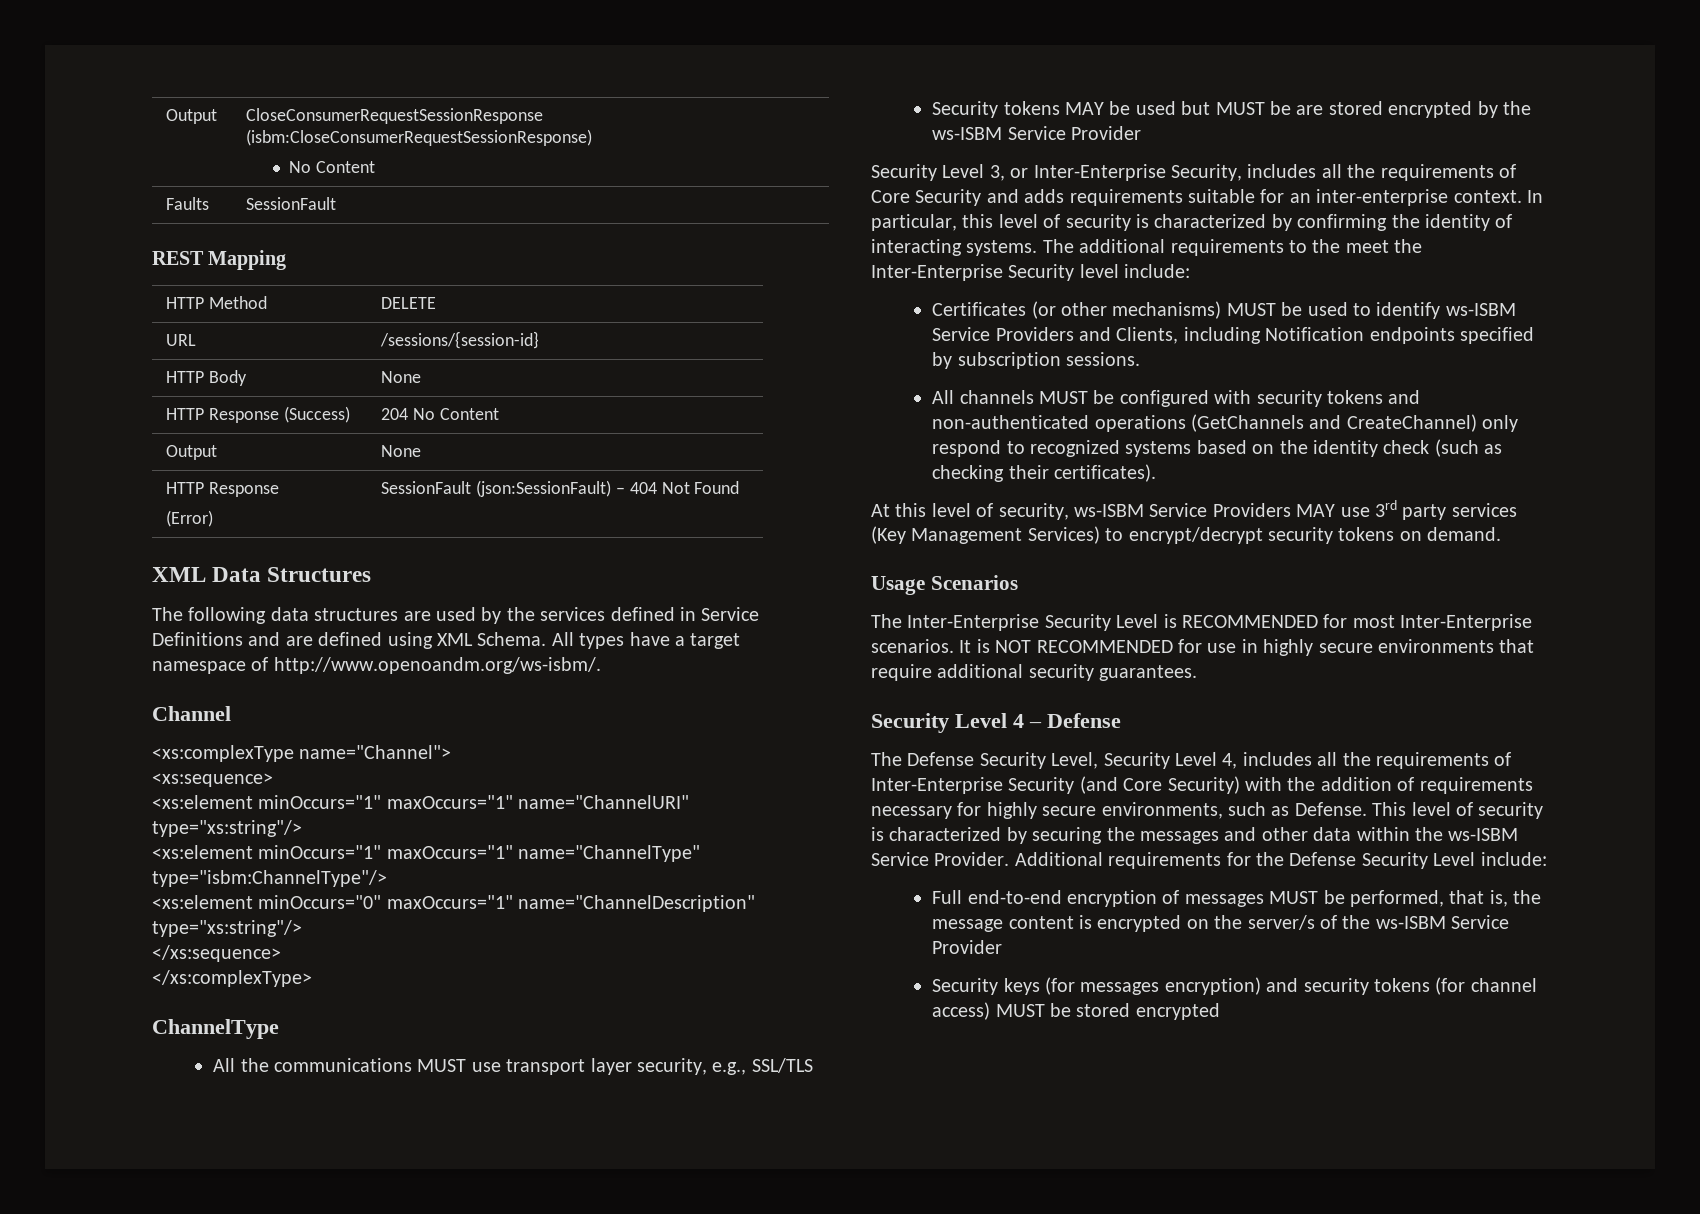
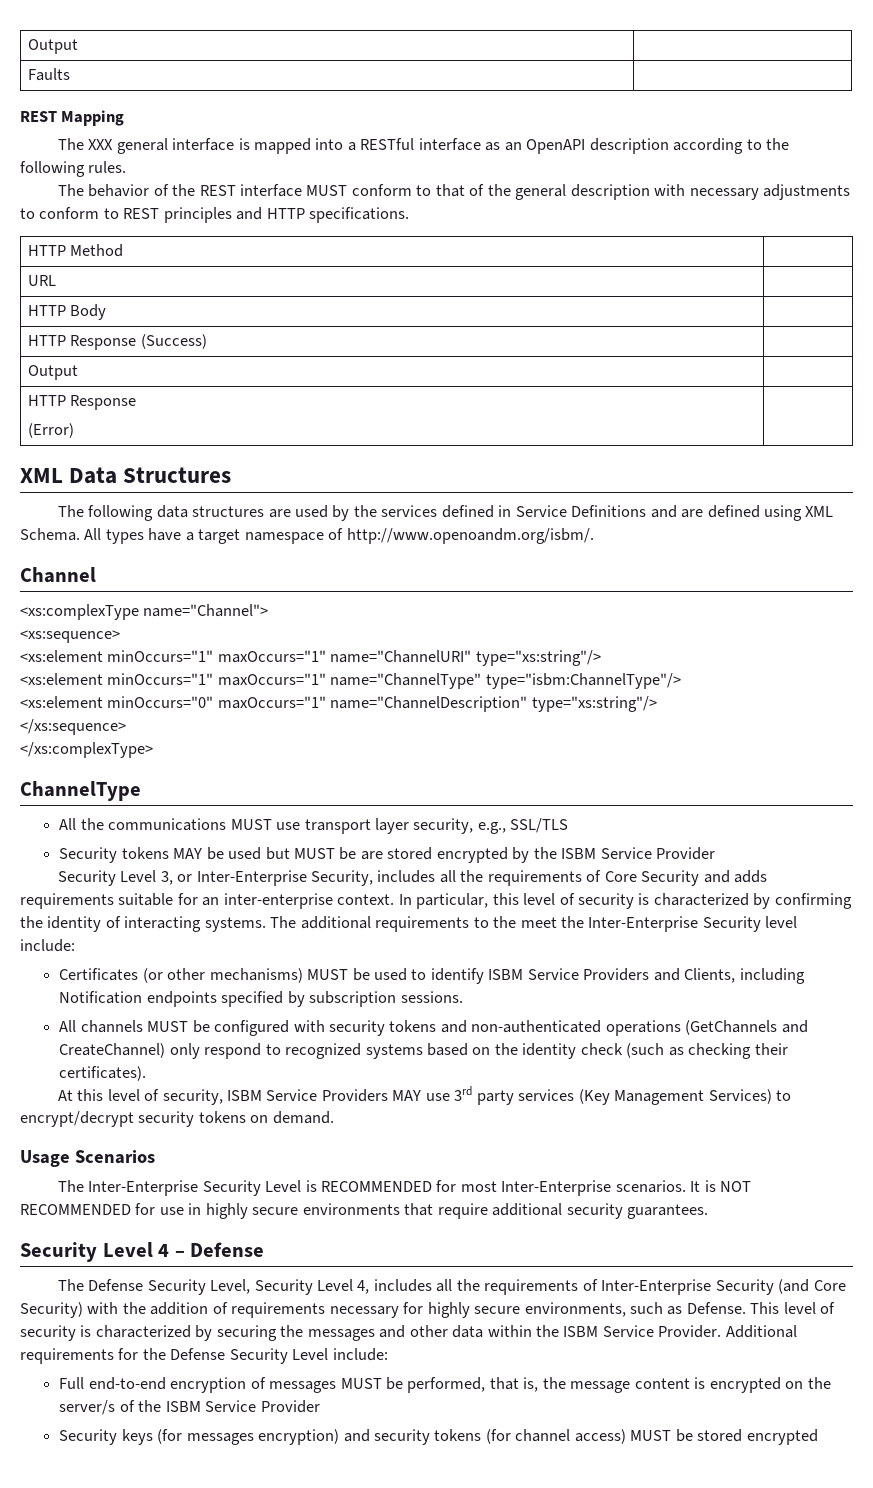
[166,109,218,124] [246,108,544,124] [246,129,593,146] [289,161,376,173] Output | CloseConsumerRequestSessionResponse (isbm:CloseConsumerRequestSessionResponse) // No Content -> [27,39,78,54] Output |
[246,197,337,210] SessionFault -> (70, 74) none
(287, 260) none -> [57,138,789,154] [20,161,127,177] [57,184,850,200] [20,207,410,223] // The XXX general interface is mapped into a RESTful interface as an OpenAPI description according to the following rules. // The behavior of the REST interface MUST conform to that of the general description with necessary adjustments to conform to REST principles and HTTP specifications.
[381,297,437,309] DELETE -> (124, 250) none
[380,331,540,349] /sessions/{session-id} -> (56, 280) none
[381,371,422,383] | None -> (107, 312) |
[381,408,499,420] [166,445,218,460] [381,445,422,457] 204 No Content // Output | None -> [27,365,78,380] // Output |
[381,480,740,497] SessionFault (json:SessionFault) – 404 Not Found -> (74, 430) none
[273,657,601,674] http://www.openoandm.org/ws-isbm/. -> [346,528,594,544] http://www.openoandm.org/isbm/.
[932,127,1003,140] ws-ISBM -> [561,848,597,859] ISBM
[1445,303,1516,316] ws-ISBM -> [488,969,524,980] ISBM
[1074,504,1144,517] ws-ISBM -> [226,1090,262,1101] ISBM
[1448,828,1519,841] ws-ISBM -> [563,1326,599,1337] ISBM
[1375,916,1446,929] ws-ISBM -> [165,1401,201,1412] ISBM

